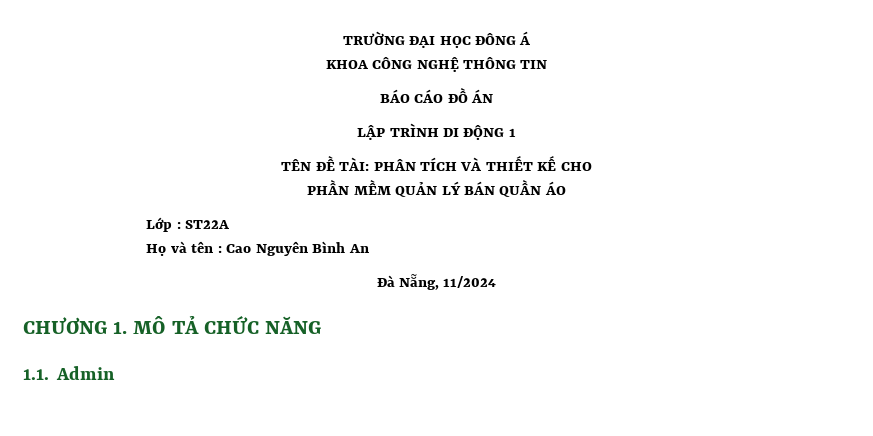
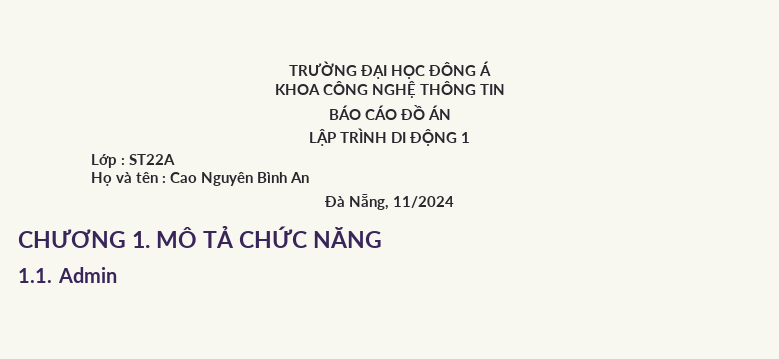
[281,156,592,171] [307,180,566,197] // TÊN ĐỀ TÀI: PHÂN TÍCH VÀ THIẾT KẾ CHO // PHẦN MỀM QUẢN LÝ BÁN QUẦN ÁO -> (470, 137) none

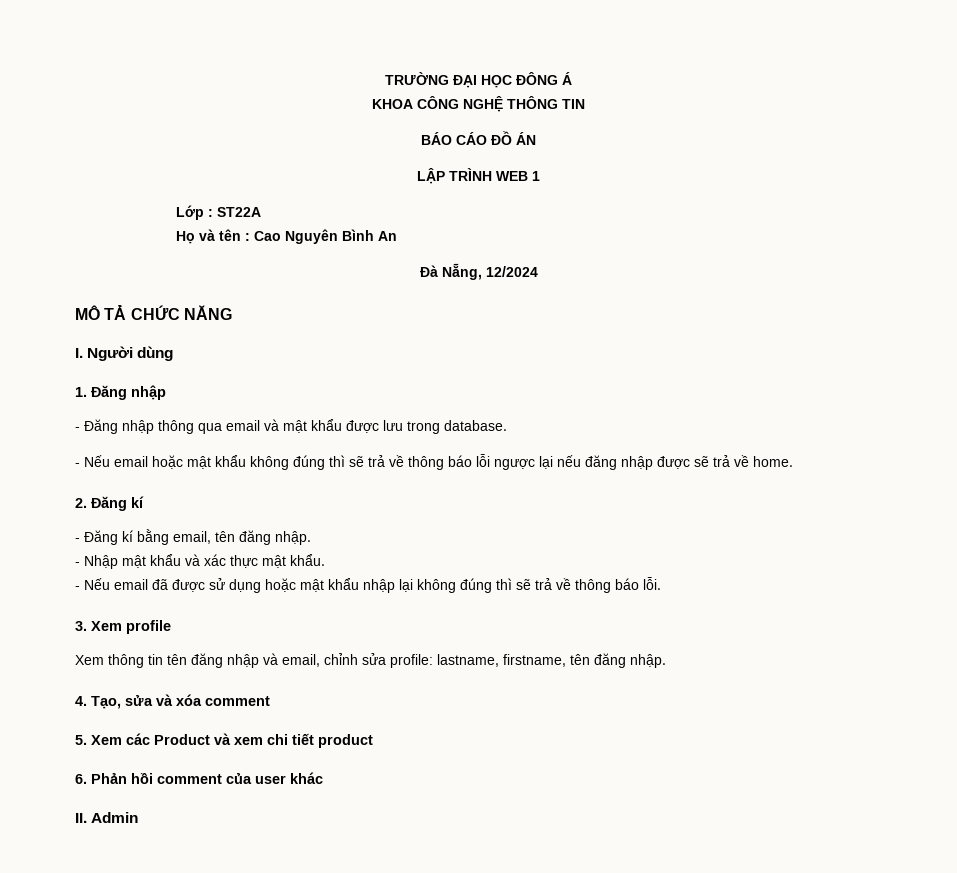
[391,129,457,146] DI ĐỘNG -> [496,171,528,181] WEB
[393,196,454,208] [18,229,151,248] 11/2024 // CHƯƠNG 1. -> [485,266,538,277] 12/2024 //
[18,268,52,283] 1.1. -> [75,346,174,361] [75,385,166,400] [75,419,507,434] [75,454,793,470] [75,496,144,511] [75,529,311,545] [75,554,325,569] [75,577,661,593] [75,620,171,634] [75,653,666,668] [75,694,270,709] [75,733,373,748] [75,772,323,784] [75,813,87,823] I. Người dùng // 1. Đăng nhập // - Đăng nhập thông qua email và mật khẩu được lưu trong database. // - Nếu email hoặc mật khẩu không đúng thì sẽ trả về thông báo lỗi ngược lại nếu đăng nhập được sẽ trả về home. // 2. Đăng kí // - Đăng kí bằng email, tên đăng nhập. // - Nhập mật khẩu và xác thực mật khẩu. // - Nếu email đã được sử dụng hoặc mật khẩu nhập lại không đúng thì sẽ trả về thông báo lỗi. // 3. Xem profile // Xem thông tin tên đăng nhập và email, chỉnh sửa profile: lastname, firstname, tên đăng nhập. // 4. Tạo, sửa và xóa comment // 5. Xem các Product và xem chi tiết product // 6. Phản hồi comment của user khác // II.

